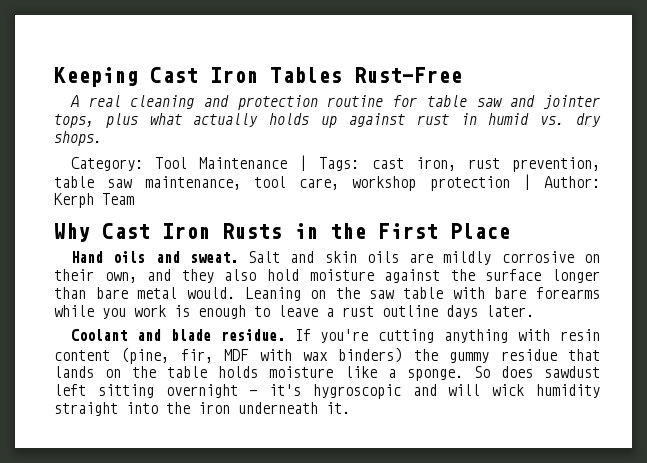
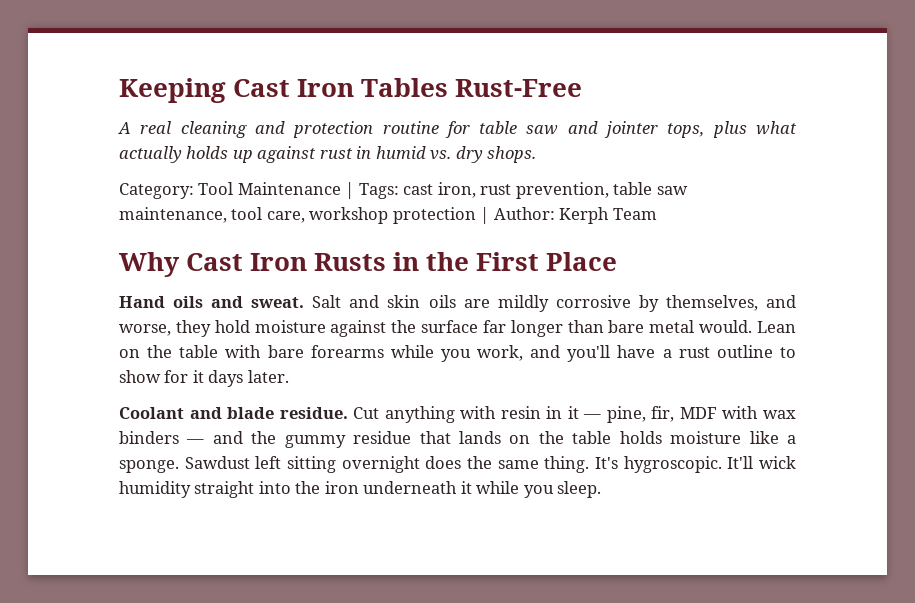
[584,254,601,263] [54,269,257,283] on their own, and they also -> [638,295,797,312] [119,320,211,337] by themselves, and worse, they
(542, 275) none -> [482,320,506,333] far
[244,287,395,301] Leaning on the saw -> [757,321,796,333] [119,345,173,358] Lean on the
[134,305,438,319] work is enough to leave a rust outline -> [477,345,796,362] [119,370,204,383] work, and you'll have a rust outline to show for it
[294,329,600,343] [54,347,170,364] If you're cutting anything with resin content (pine, -> [353,406,646,423] Cut anything with resin in it — pine,
[338,347,403,363] binders) -> [119,431,243,444] binders — and
[473,366,600,378] [54,384,481,399] So does sawdust left sitting overnight — it's hygroscopic and will -> [184,456,754,473] Sawdust left sitting overnight does the same thing. It's hygroscopic. It'll
[326,402,350,414] it. -> [460,481,602,498] it while you sleep.

